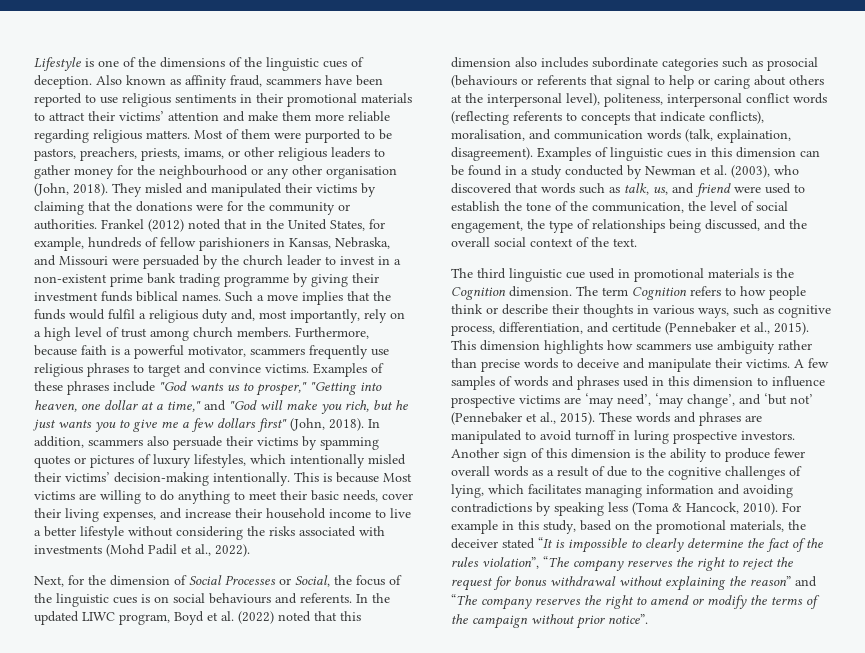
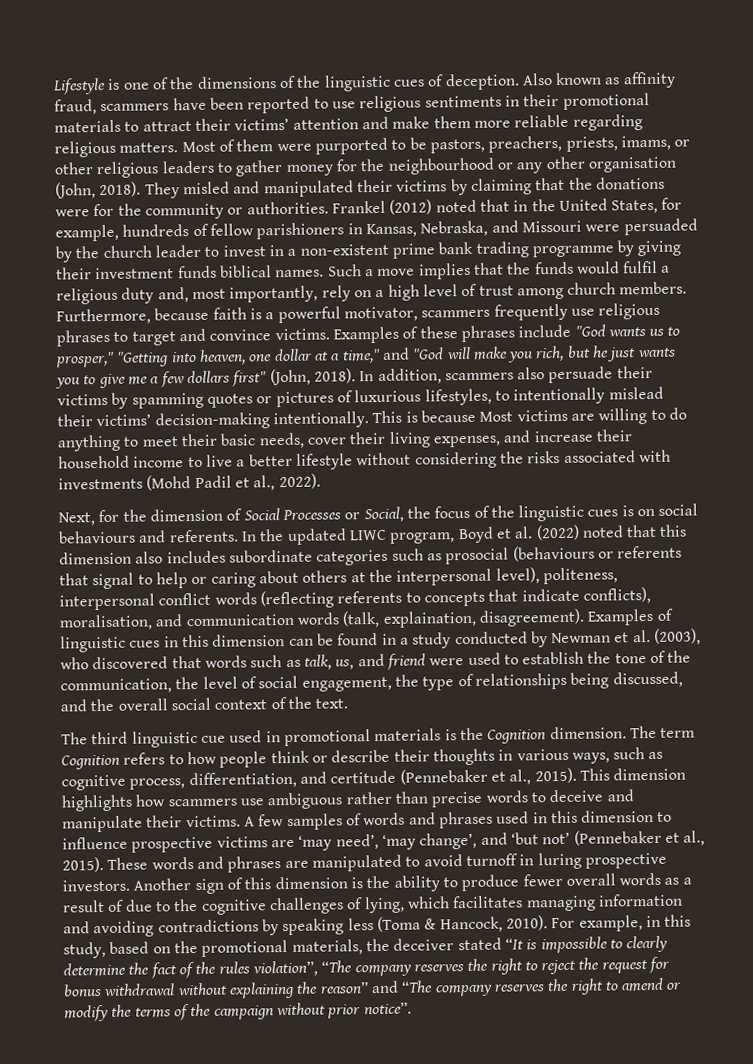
[153,454,406,468] luxury lifestyles, which intentionally misled -> [354,386,664,406] luxurious lifestyles, to intentionally mislead
[717,340,775,354] ambiguity -> [267,792,344,810] ambiguous
[451,520,498,534] example -> [578,915,643,932] example,

